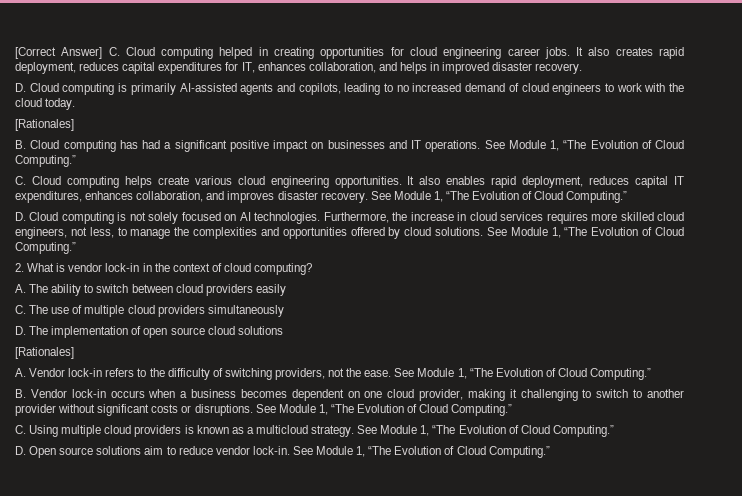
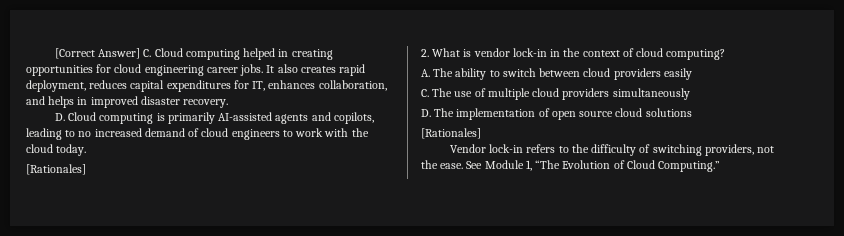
[15,140,684,152] [15,155,76,167] [15,176,684,188] [15,191,628,203] [15,212,685,224] [15,227,685,239] [15,242,76,254] // B. Cloud computing has had a significant positive impact on businesses and IT operations. See Module 1, “The Evolution of Cloud Computing.” // C. Cloud computing helps create various cloud engineering opportunities. It also enables rapid deployment, reduces capital IT expenditures, enhances collaboration, and improves disaster recovery. See Module 1, “The Evolution of Cloud Computing.” // D. Cloud computing is not solely focused on AI technologies. Furthermore, the increase in cloud services requires more skilled cloud engineers, not less, to manage the complexities and opportunities offered by cloud solutions. See Module 1, “The Evolution of Cloud Computing.” -> (86, 169) none
[15,368,26,377] A. -> (481, 133) none
[15,389,685,401] [15,404,513,416] [15,425,614,437] [15,446,550,458] // B. Vendor lock-in occurs when a business becomes dependent on one cloud provider, making it challenging to switch to another provider without significant costs or disruptions. See Module 1, “The Evolution of Cloud Computing.” // C. Using multiple cloud providers is known as a multicloud strategy. See Module 1, “The Evolution of Cloud Computing.” // D. Open source solutions aim to reduce vendor lock-in. See Module 1, “The Evolution of Cloud Computing.” -> (721, 166) none

